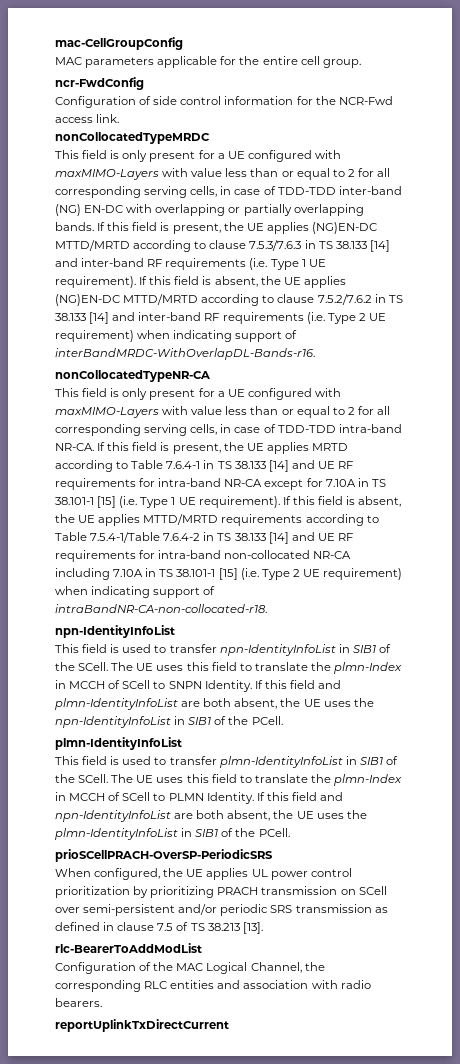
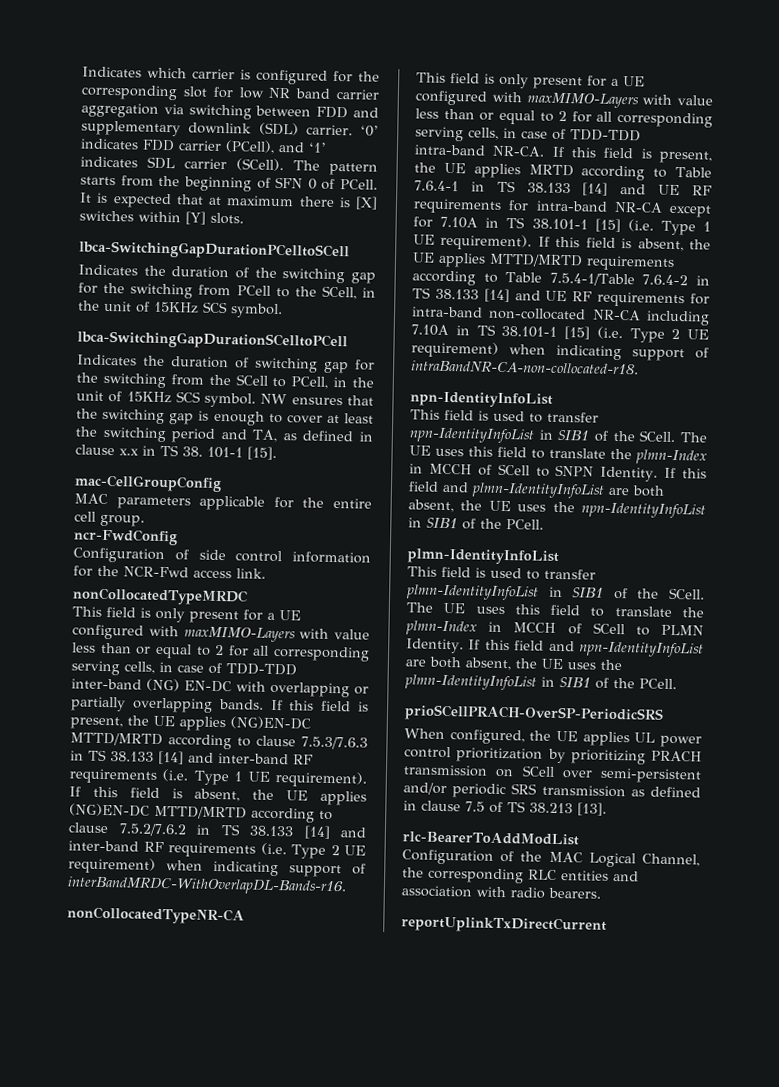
(55, 43) none -> [82,66,380,85] [81,84,379,101] [81,102,380,120] [81,120,379,137] [80,138,327,154] [80,156,378,176] [80,175,378,192] [79,192,378,210] [79,210,244,225] [79,240,350,261] [78,264,376,284] [78,282,376,300] [78,300,283,319] [77,330,348,351] [77,354,375,374] [76,372,374,389] [76,390,374,408] [76,408,374,426] [75,426,374,443] [75,444,277,460] Indicates which carrier is configured for the corresponding slot for low NR band carrier aggregation via switching between FDD and supplementary downlink (SDL) carrier. ‘0’ indicates FDD carrier (PCell), and ‘1’ indicates SDL carrier (SCell). The pattern starts from the beginning of SFN 0 of PCell. It is expected that at maximum there is [X] switches within [Y] slots. // lbca-SwitchingGapDurationPCelltoSCell // Indicates the duration of the switching gap for the switching from PCell to the SCell, in the unit of 15KHz SCS symbol. // lbca-SwitchingGapDurationSCelltoPCell // Indicates the duration of switching gap for the switching from the SCell to PCell, in the unit of 15KHz SCS symbol. NW ensures that the switching gap is enough to cover at least the switching period and TA, as defined in clause x.x in TS 38. 101-1 [15]. //

